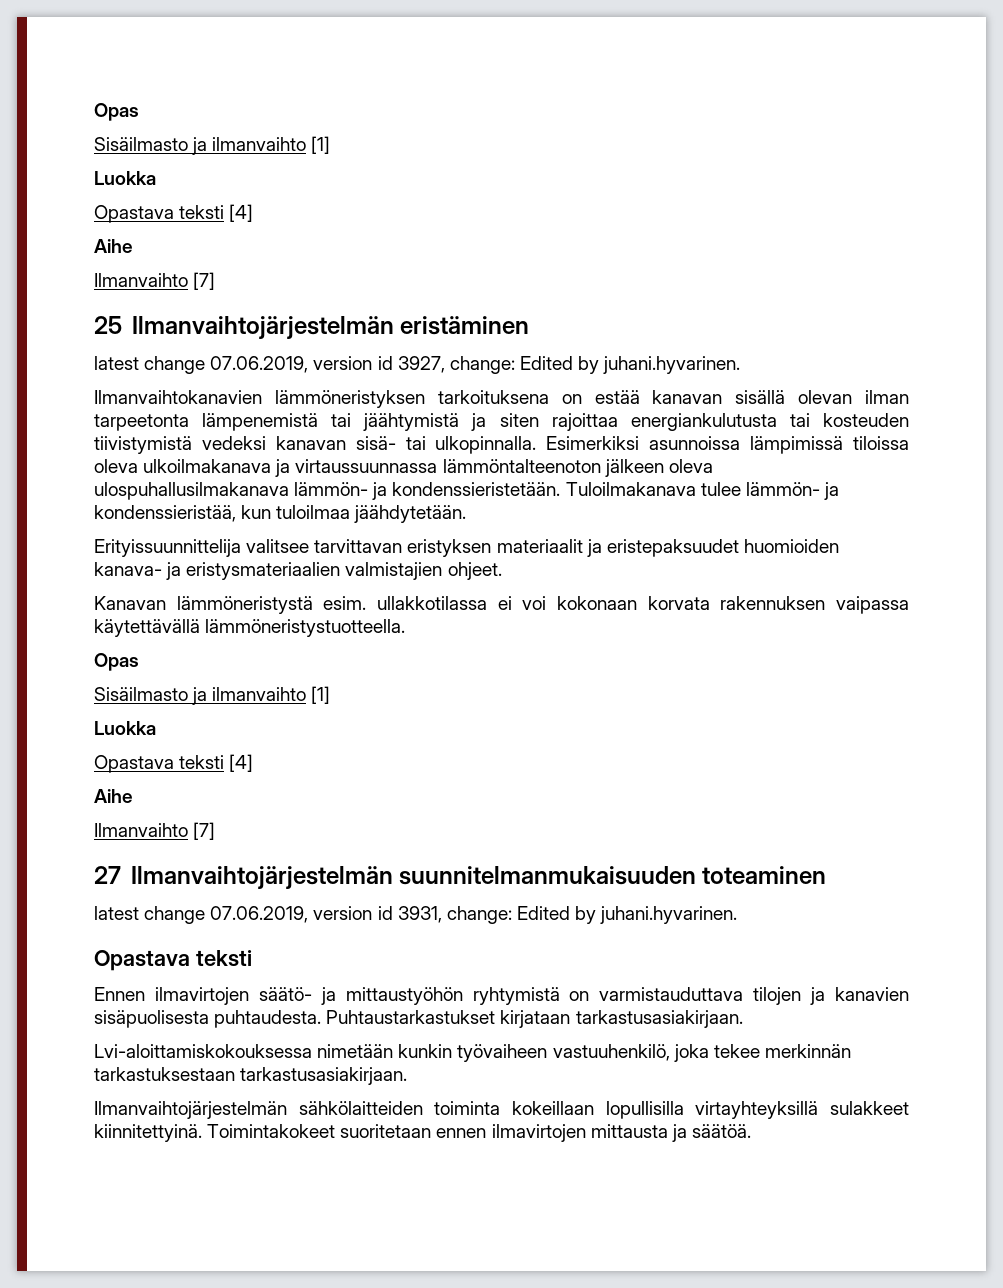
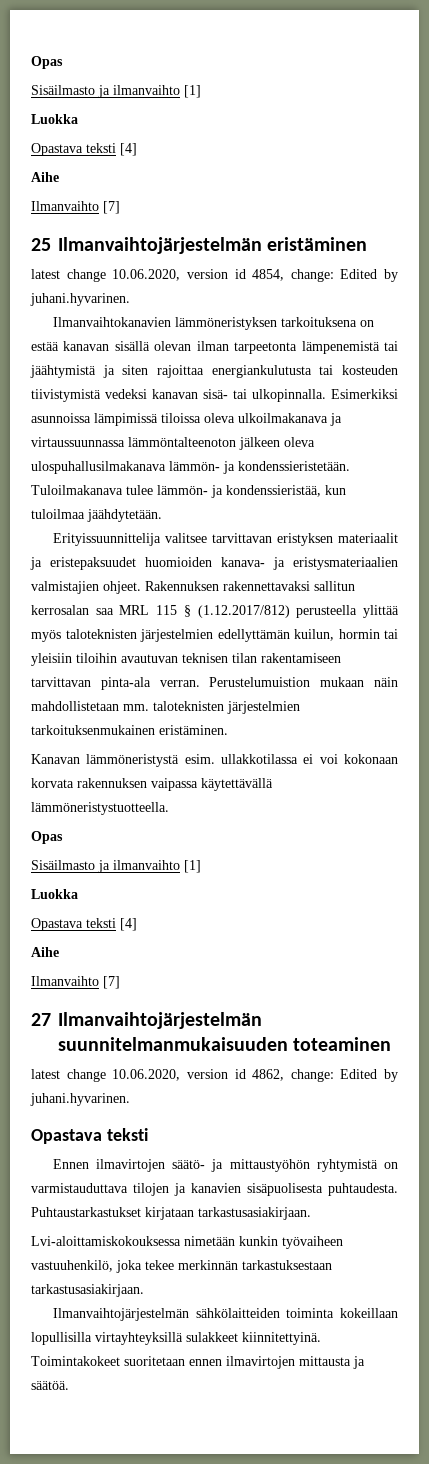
[210,356,445,373] 07.06.2019, version id 3927, -> [112,269,285,281] 10.06.2020, version id 4854,
(502, 571) none -> [145,581,355,591] [31,605,399,618] [31,629,398,642] [31,653,341,666] [31,677,398,690] [31,701,300,714] [31,725,228,735] Rakennuksen rakennettavaksi sallitun kerrosalan saa MRL 115 § (1.12.2017/812) perusteella ylittää myös taloteknisten järjestelmien edellyttämän kuilun, hormin tai yleisiin tiloihin avautuvan teknisen tilan rakentamiseen tarvittavan pinta-ala verran. Perustelumuistion mukaan näin mahdollistetaan mm. taloteknisten järjestelmien tarkoituksenmukainen eristäminen.
[210,906,442,923] 07.06.2019, version id 3931, -> [112,1069,285,1081] 10.06.2020, version id 4862,

